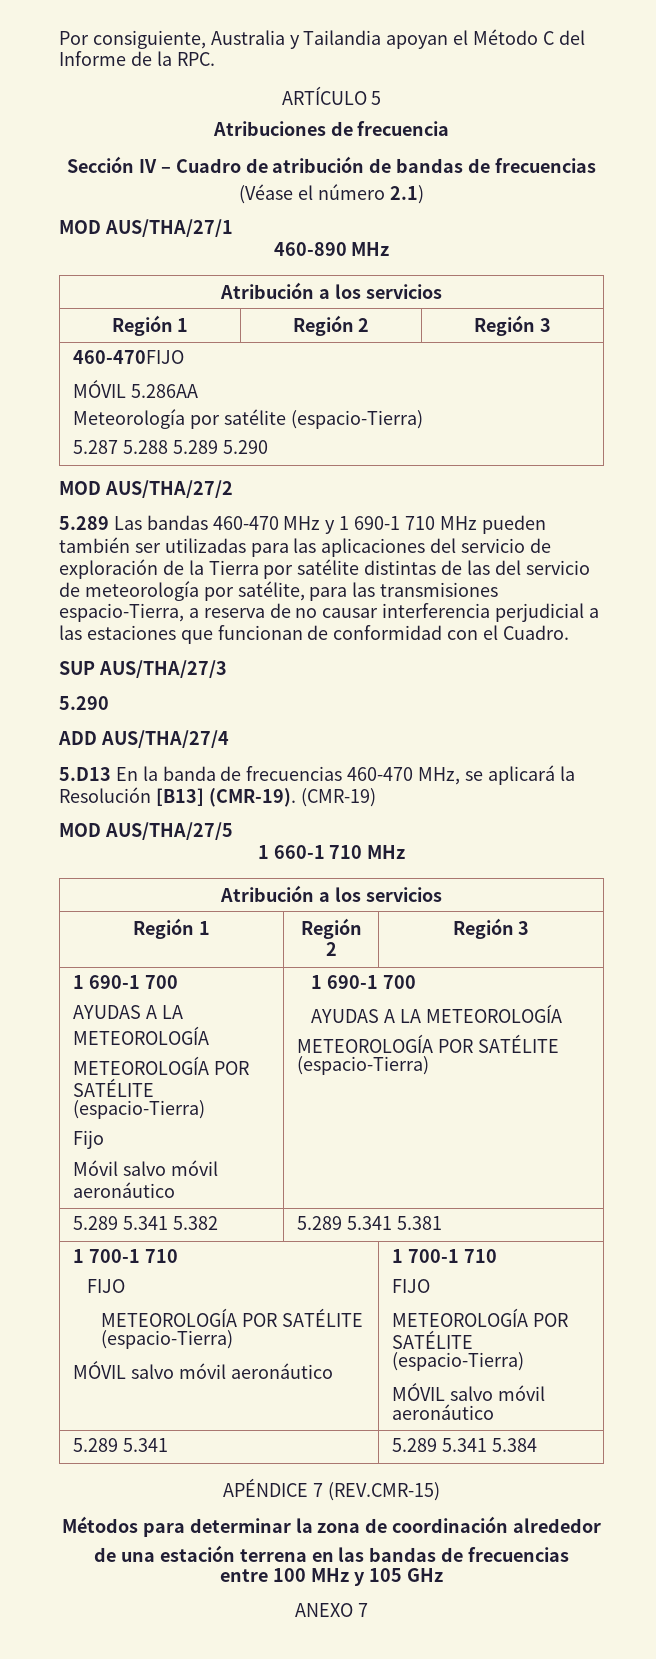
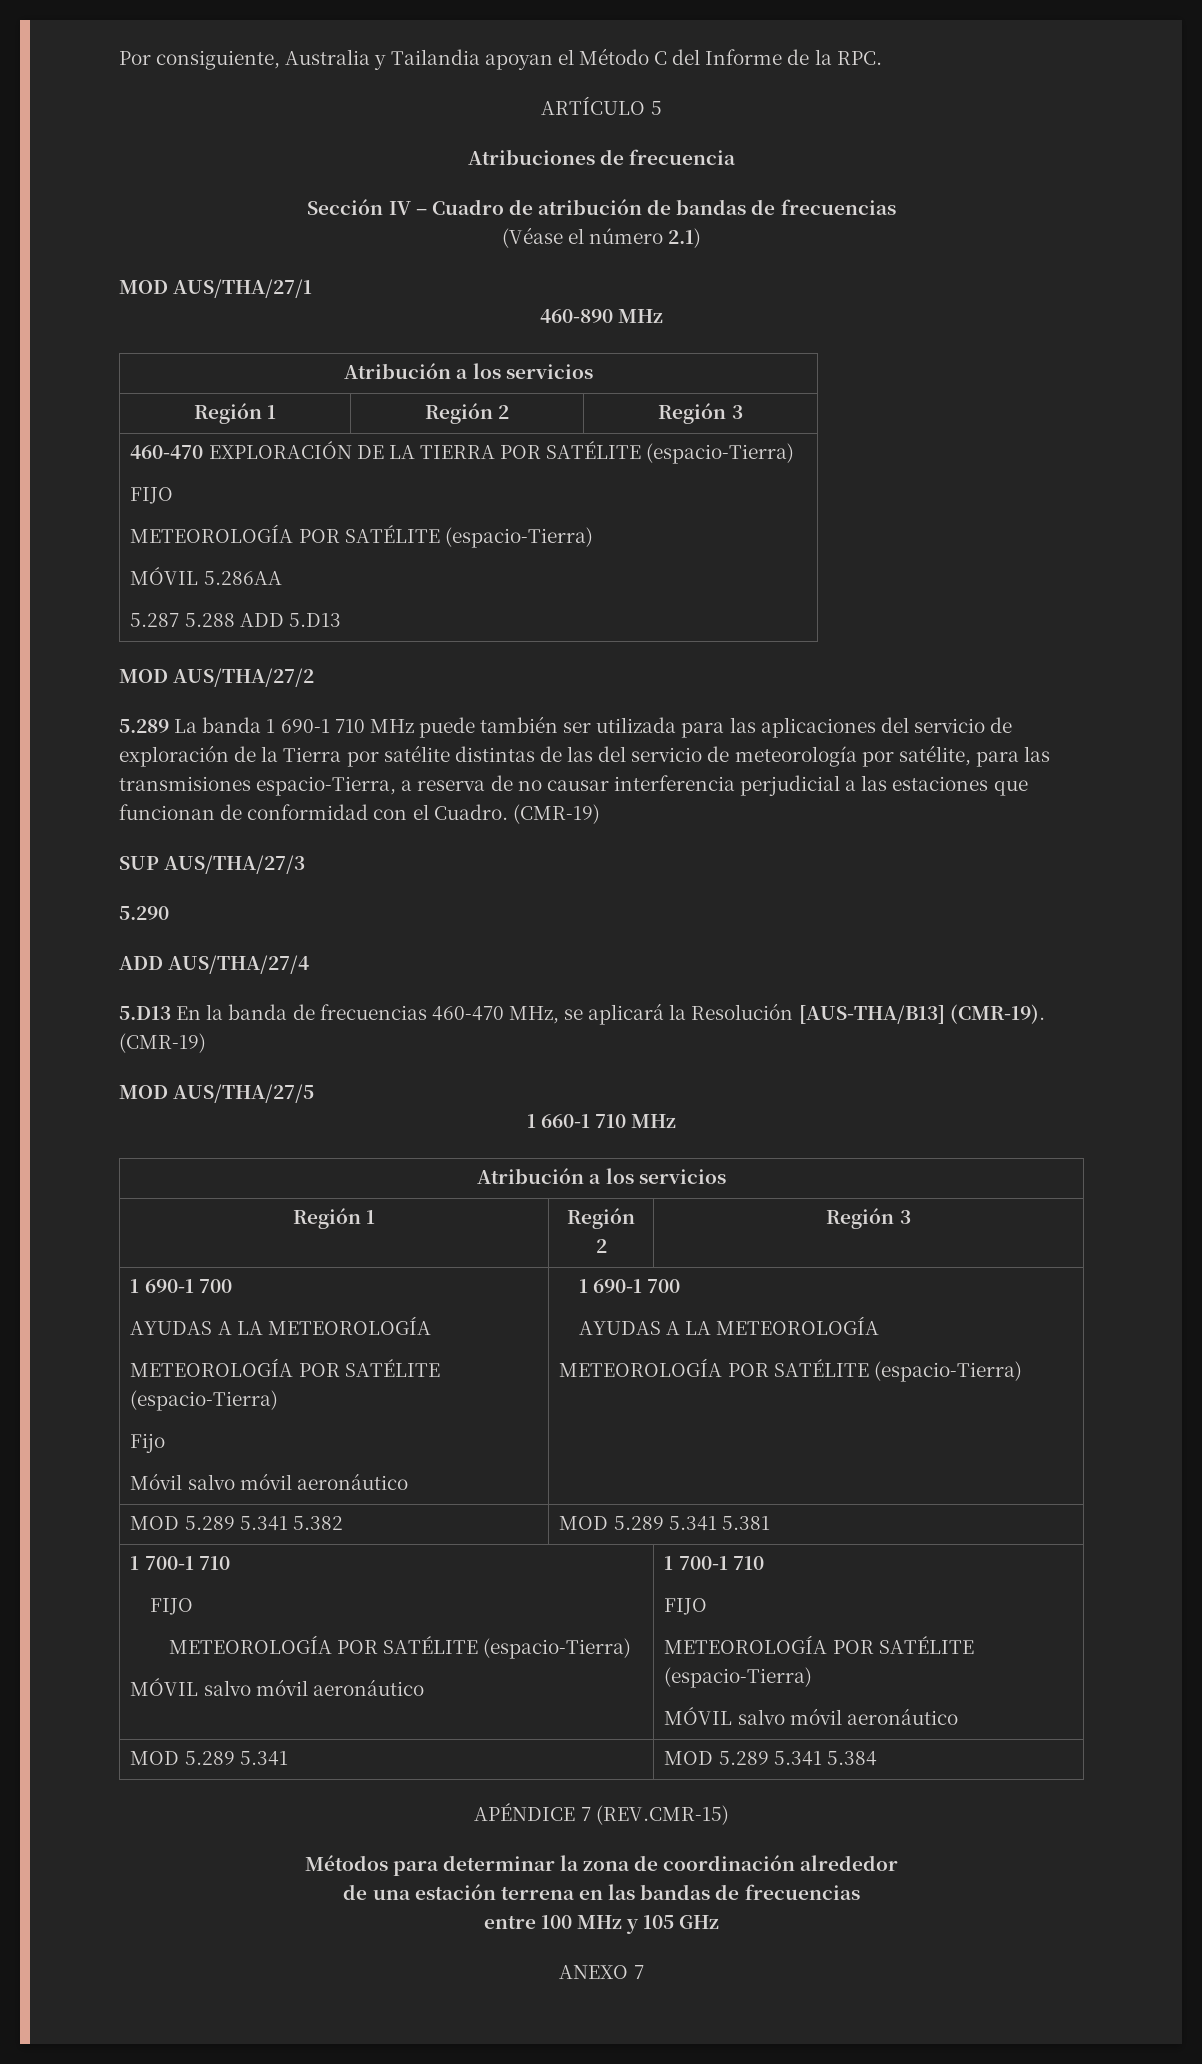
[73,350,185,364] [73,379,198,398] [73,409,423,429] 460-470FIJO // MÓVIL 5.286AA // Meteorología por satélite (espacio-Tierra) -> [130,441,795,464] [130,487,174,504] [130,524,593,548] [130,567,282,585] 460-470 EXPLORACIÓN DE LA TIERRA POR SATÉLITE (espacio-Tierra) // FIJO // METEOROLOGÍA POR SATÉLITE (espacio-Tierra) // MÓVIL 5.286AA
[172,440,268,454] 5.289 5.290 -> [239,613,341,627] ADD 5.D13
[113,515,336,534] Las bandas 460-470 MHz y -> [174,717,262,733] La banda
[481,515,546,534] pueden -> [418,717,475,738] puede
[164,538,246,553] utilizadas -> [596,717,677,733] utilizada
(569, 632) none -> [512,804,600,824] (CMR-19)
[155,788,204,806] [B13] -> [798,1005,945,1024] [AUS-THA/B13]
(430, 1065) none -> [130,1516,180,1530] MOD
(218, 1223) none -> [559,1516,609,1530] MOD
(495, 1412) none -> [130,1751,180,1765] MOD
(168, 1445) none -> [664,1751,714,1765] MOD

